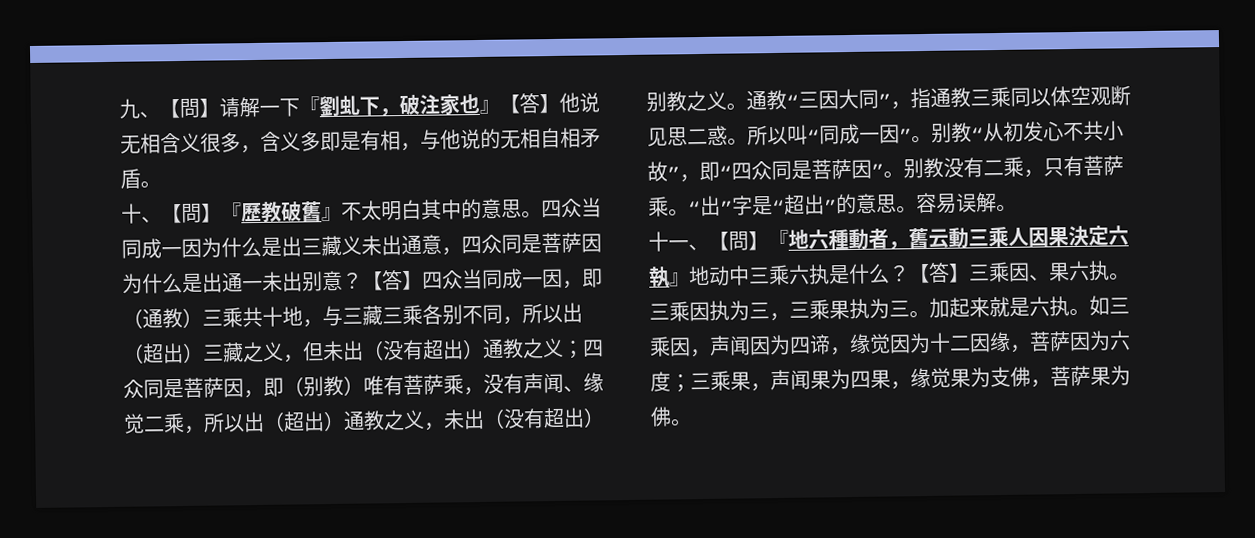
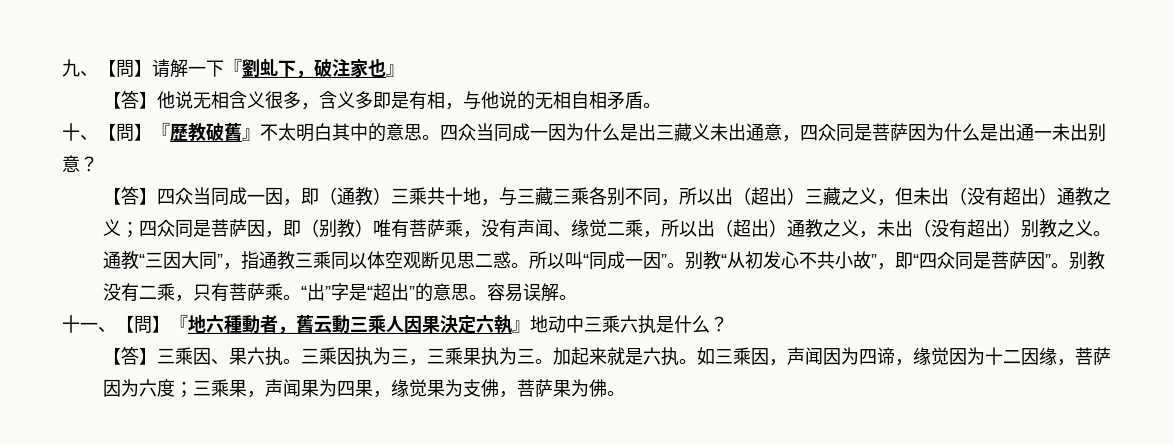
(500, 106) none -> (405, 70) //
(363, 280) none -> (99, 163) //
(910, 273) none -> (728, 324) //

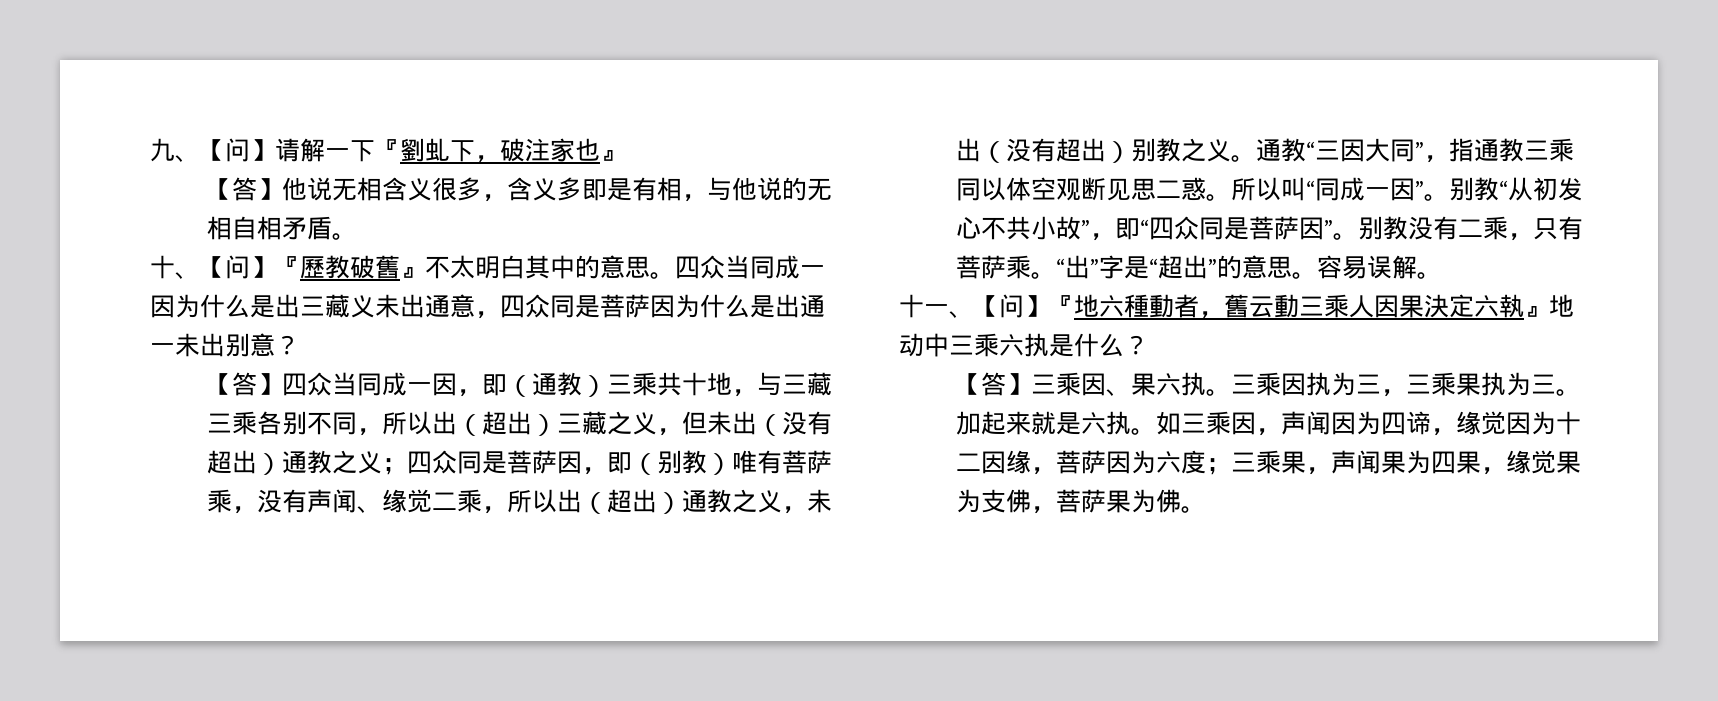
[116,59,135,78] 問 -> [225,138,250,162] 问
[116,123,135,142] 問 -> [225,255,250,279] 问
[133,315,152,334] 問 -> [999,294,1024,318] 问

